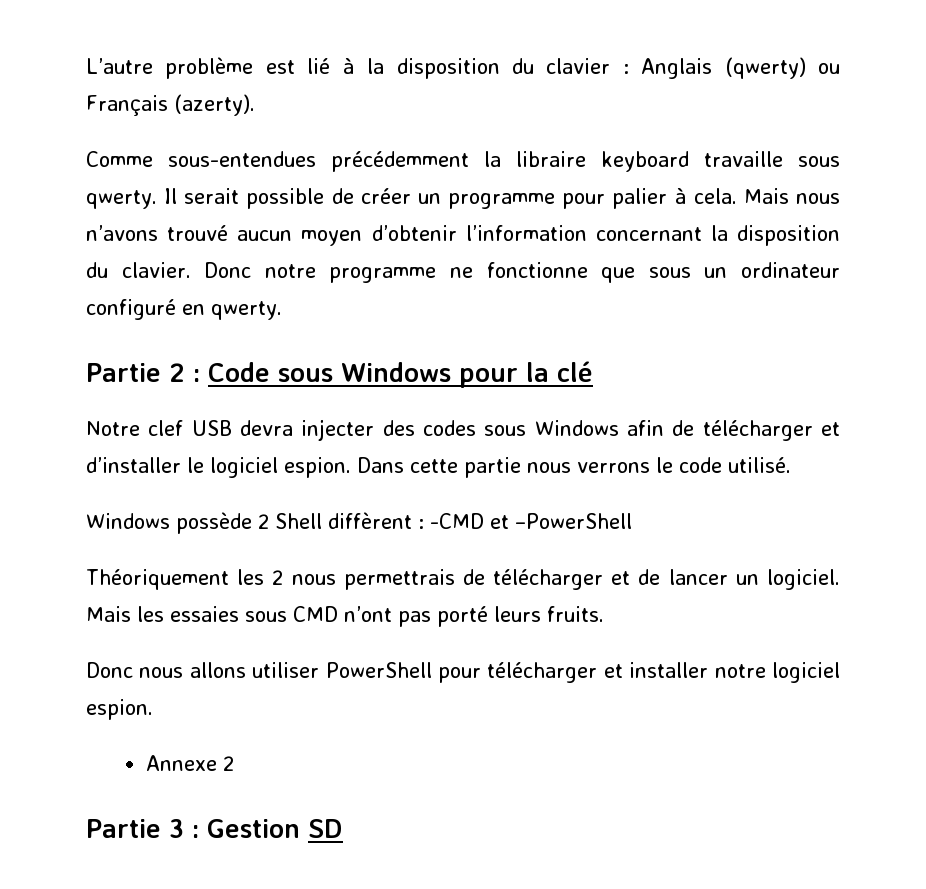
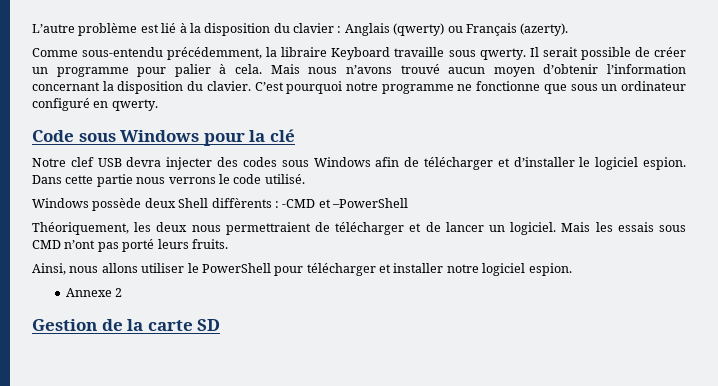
[168,151,469,172] sous-entendues précédemment -> [82,47,263,60] sous-entendu précédemment,
[601,151,689,172] keyboard -> [331,47,391,60] Keyboard
[204,262,252,278] Donc -> [254,81,343,94] C’est pourquoi
[86,363,200,382] Partie 2 : -> (158, 105) none
[258,512,412,529] 2 Shell diffèrent -> [144,198,272,208] deux Shell diffèrents
[86,569,455,590] Théoriquement les 2 nous permettrais -> [32,222,311,235] Théoriquement, les deux nous permettraient
[170,606,239,622] essaies -> [617,222,654,232] essais
[86,662,133,678] Donc -> [32,263,66,275] Ainsi,
(320, 670) none -> [187,263,199,273] le
[86,819,300,838] Partie 3 : Gestion -> [32,319,193,331] Gestion de la carte

